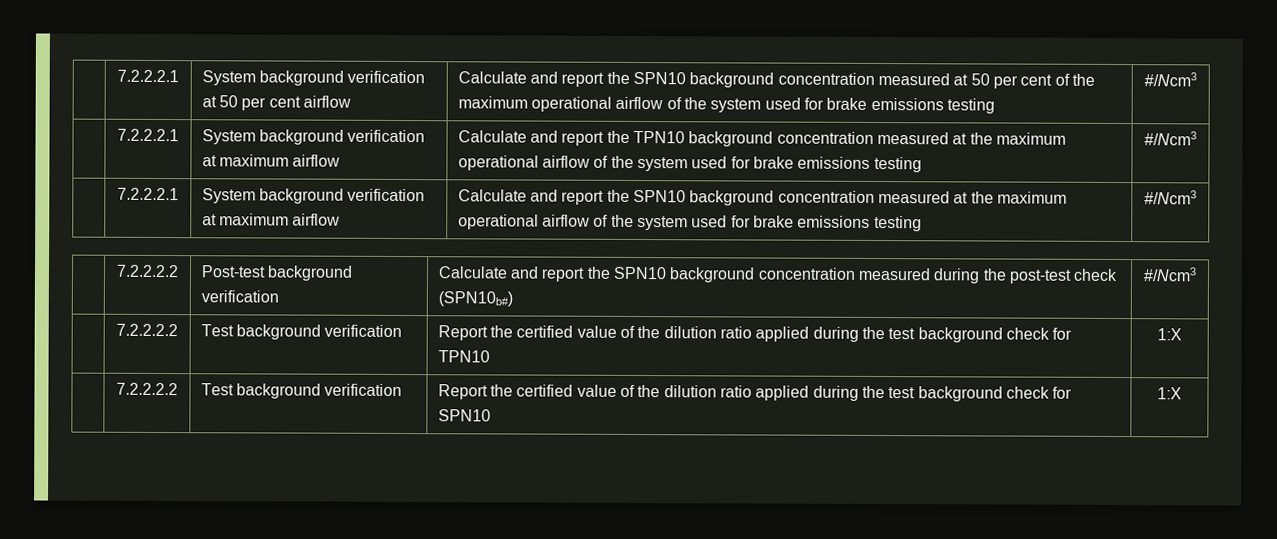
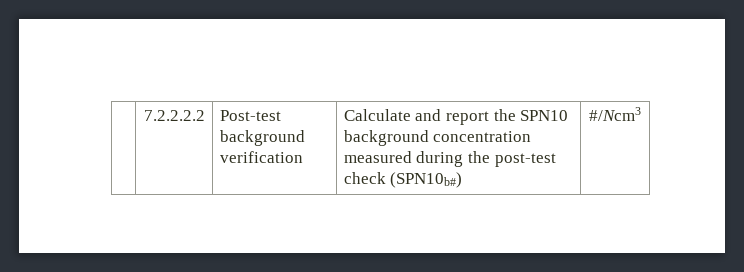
[117,69,179,83] [201,70,426,86] [201,95,352,111] [457,71,1095,89] [457,96,996,114] [1144,72,1197,87] [117,128,179,142] [201,129,426,145] [201,154,341,167] [457,130,1067,147] [457,155,922,173] [1144,131,1197,146] [117,187,179,201] [201,188,426,204] [201,213,341,226] [457,189,1068,206] [457,214,922,232] [1144,190,1197,205] | 7.2.2.2.1 | System background verification at 50 per cent airflow | Calculate and report the SPN10 background concentration measured at 50 per cent of the maximum operational airflow of the system used for brake emissions testing | #/Ncm3 // | 7.2.2.2.1 | System background verification at maximum airflow | Calculate and report the TPN10 background concentration measured at the maximum operational airflow of the system used for brake emissions testing | #/Ncm3 // | 7.2.2.2.1 | System background verification at maximum airflow | Calculate and report the SPN10 background concentration measured at the maximum operational airflow of the system used for brake emissions testing | #/Ncm3 // -> (143, 115) none
[116,323,178,337] [200,324,403,340] [437,325,1073,343] [437,350,490,363] [1157,328,1182,341] [116,382,178,396] [200,383,403,399] [437,384,1073,402] [437,409,491,422] [1157,387,1182,400] // | 7.2.2.2.2 | Test background verification | Report the certified value of the dilution ratio applied during the test background check for TPN10 | 1:X // | 7.2.2.2.2 | Test background verification | Report the certified value of the dilution ratio applied during the test background check for SPN10 | 1:X -> (641, 114) none

